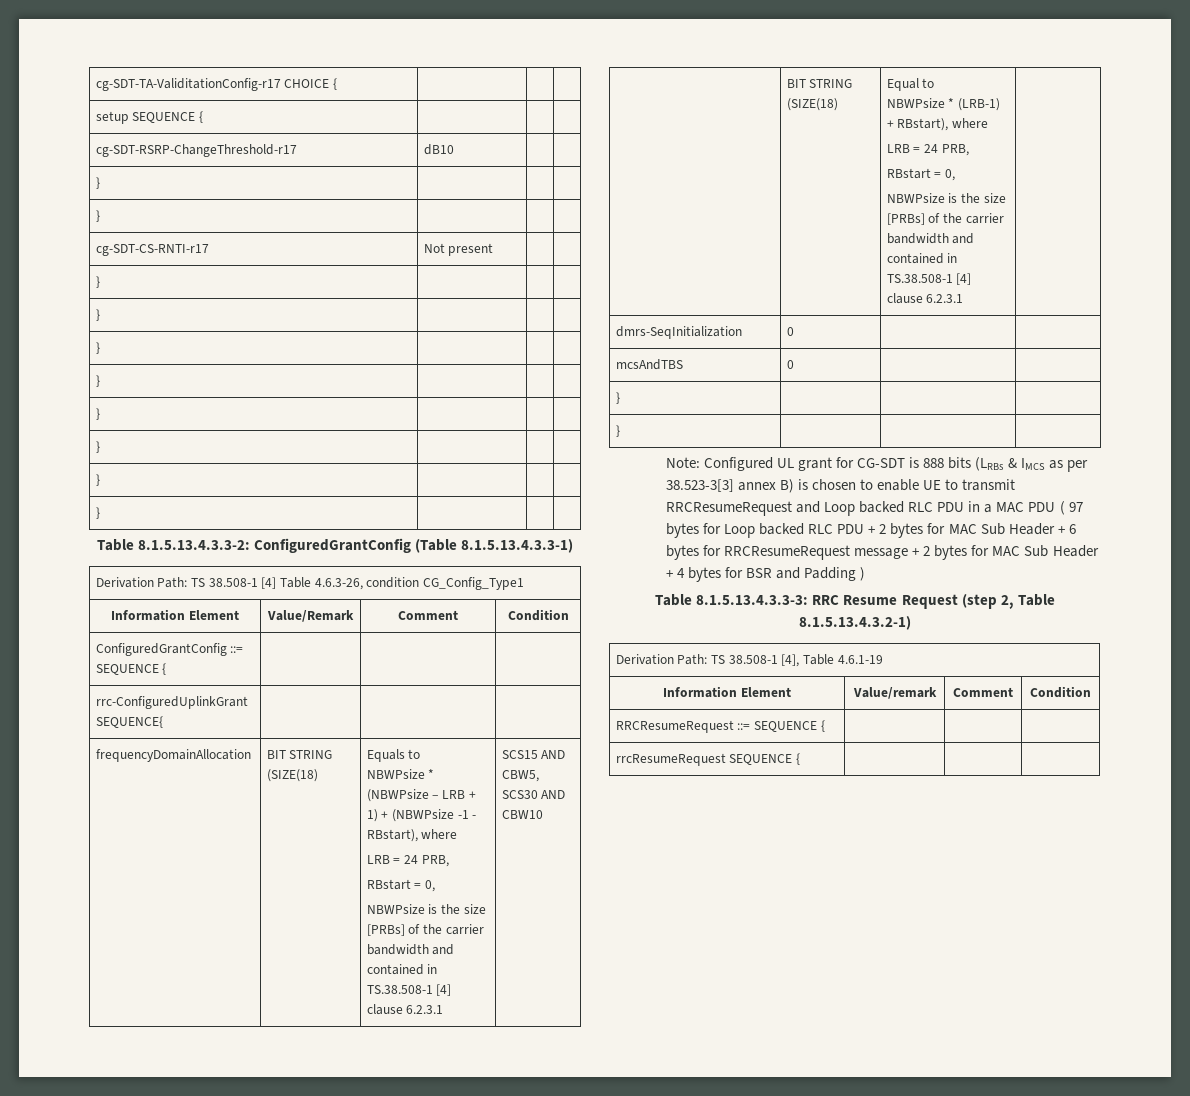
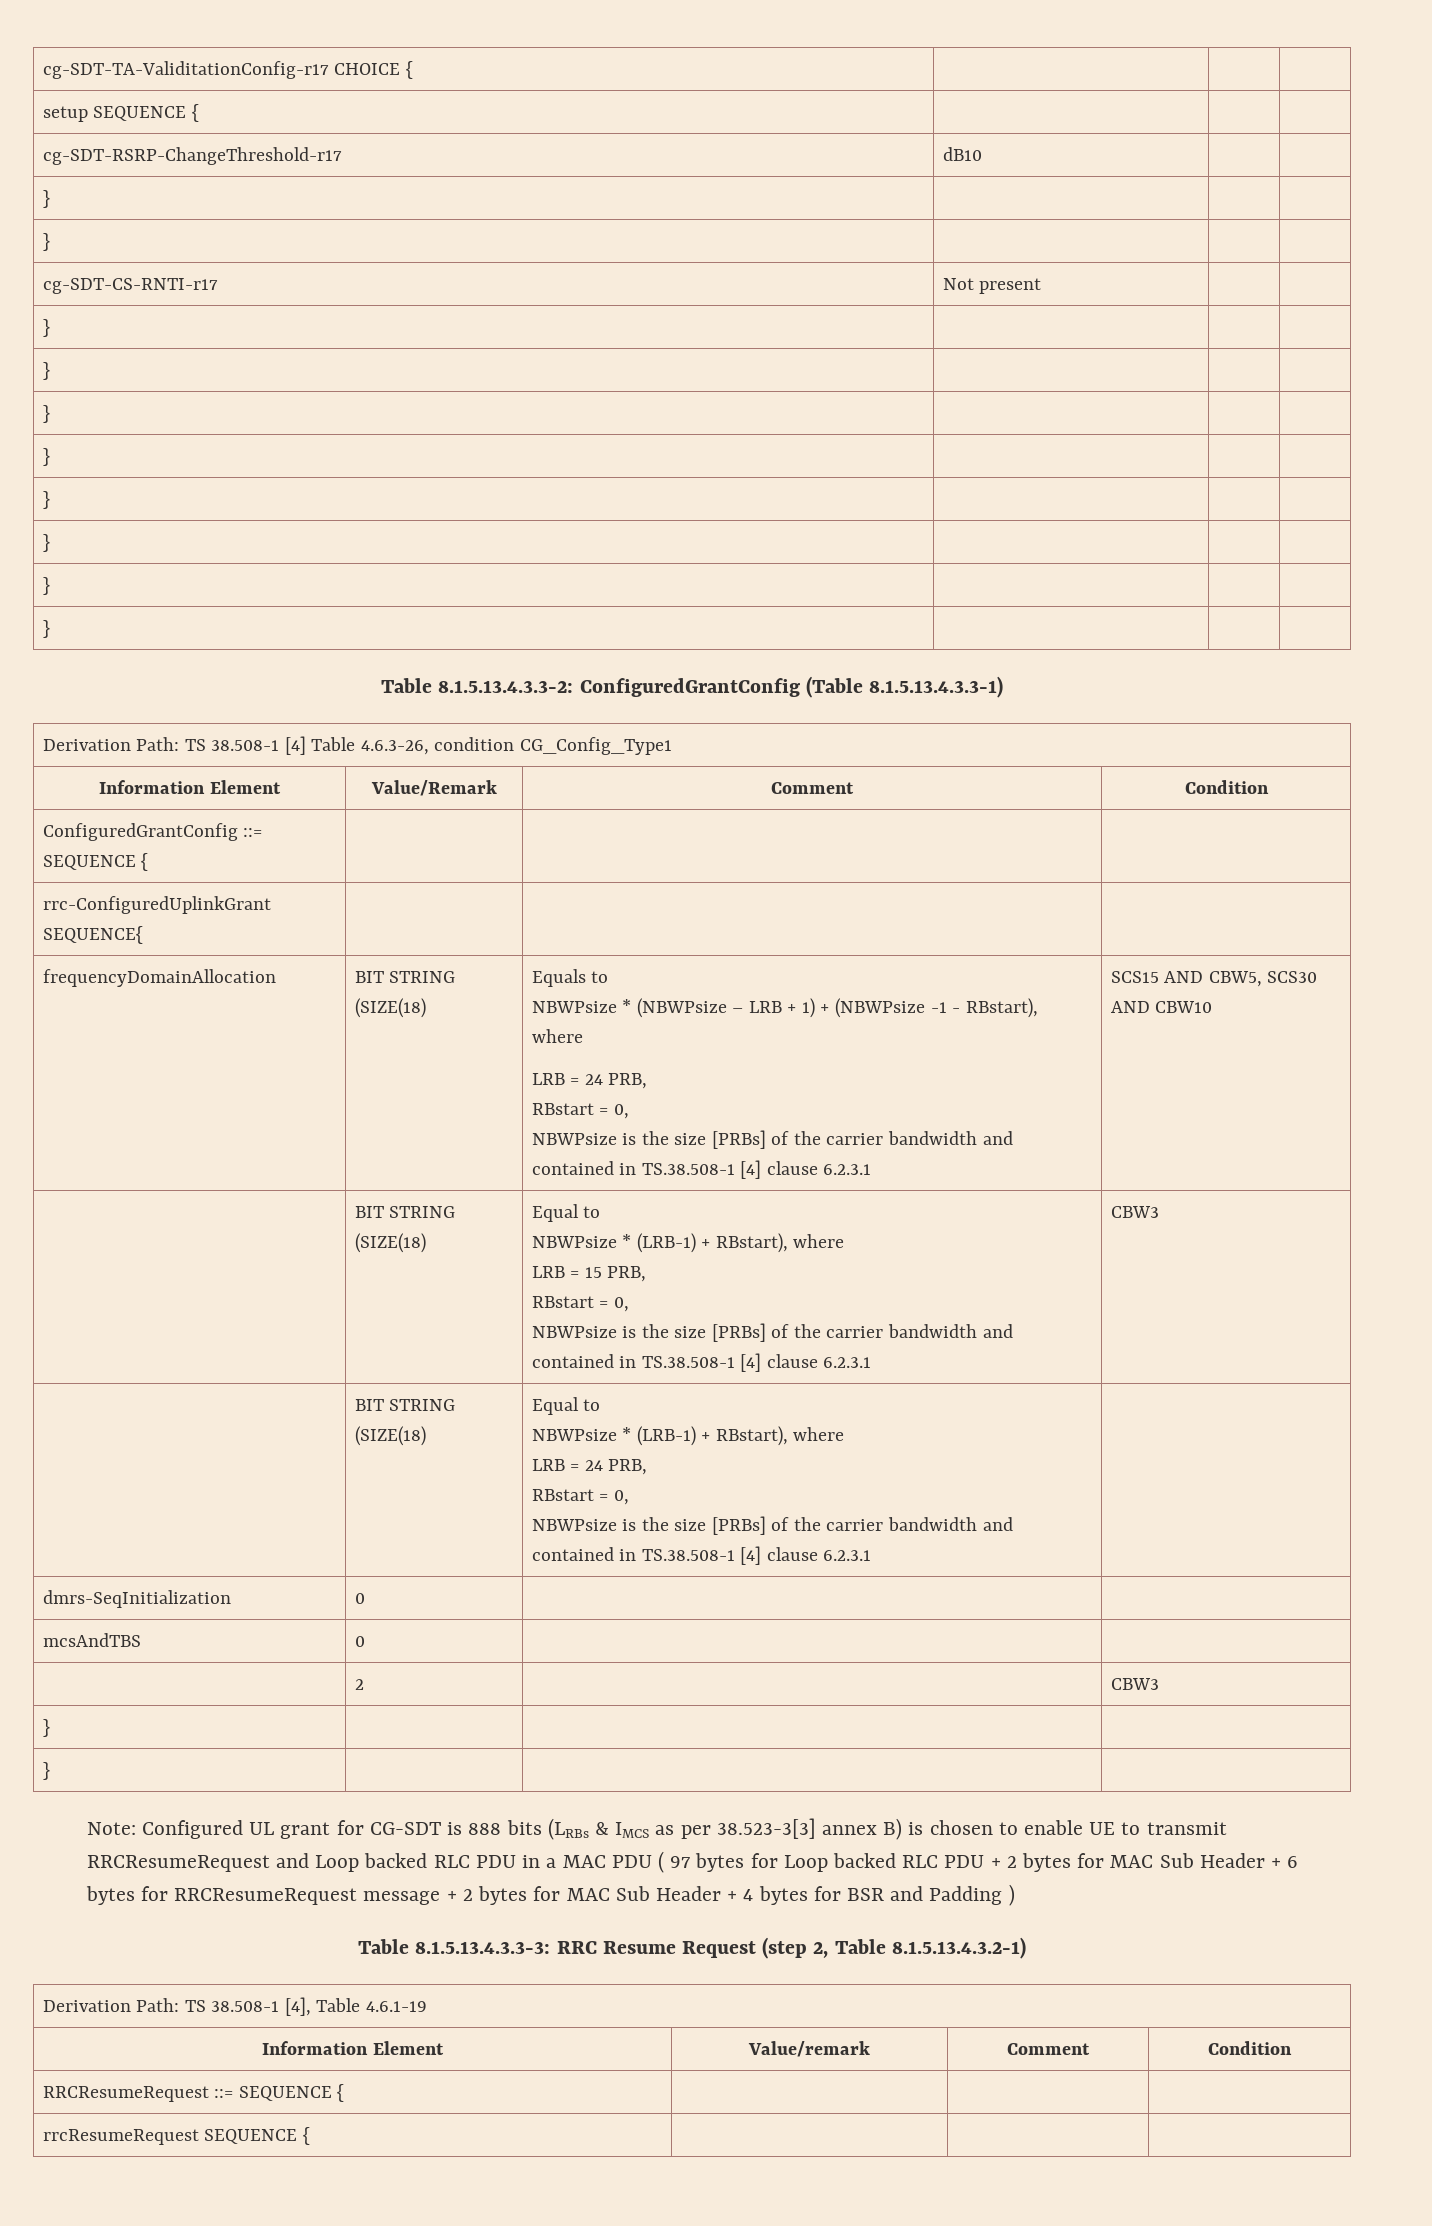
(989, 123) none -> [531,1266,647,1282] [531,1296,629,1312] [531,1323,1013,1342] [531,1353,872,1372] [1110,1206,1159,1218] [354,1399,456,1411] [354,1426,426,1446] [531,1397,601,1415] [531,1426,845,1446] // LRB = 15 PRB, // RBstart = 0, // NBWPsize is the size [PRBs] of the carrier bandwidth and contained in TS.38.508-1 [4] clause 6.2.3.1 | CBW3 // | BIT STRING (SIZE(18) | Equal to // NBWPsize * (LRB-1) + RBstart), where
(794, 364) none -> [354,1679,364,1690] [1110,1678,1159,1690] // | 2 | | CBW3

